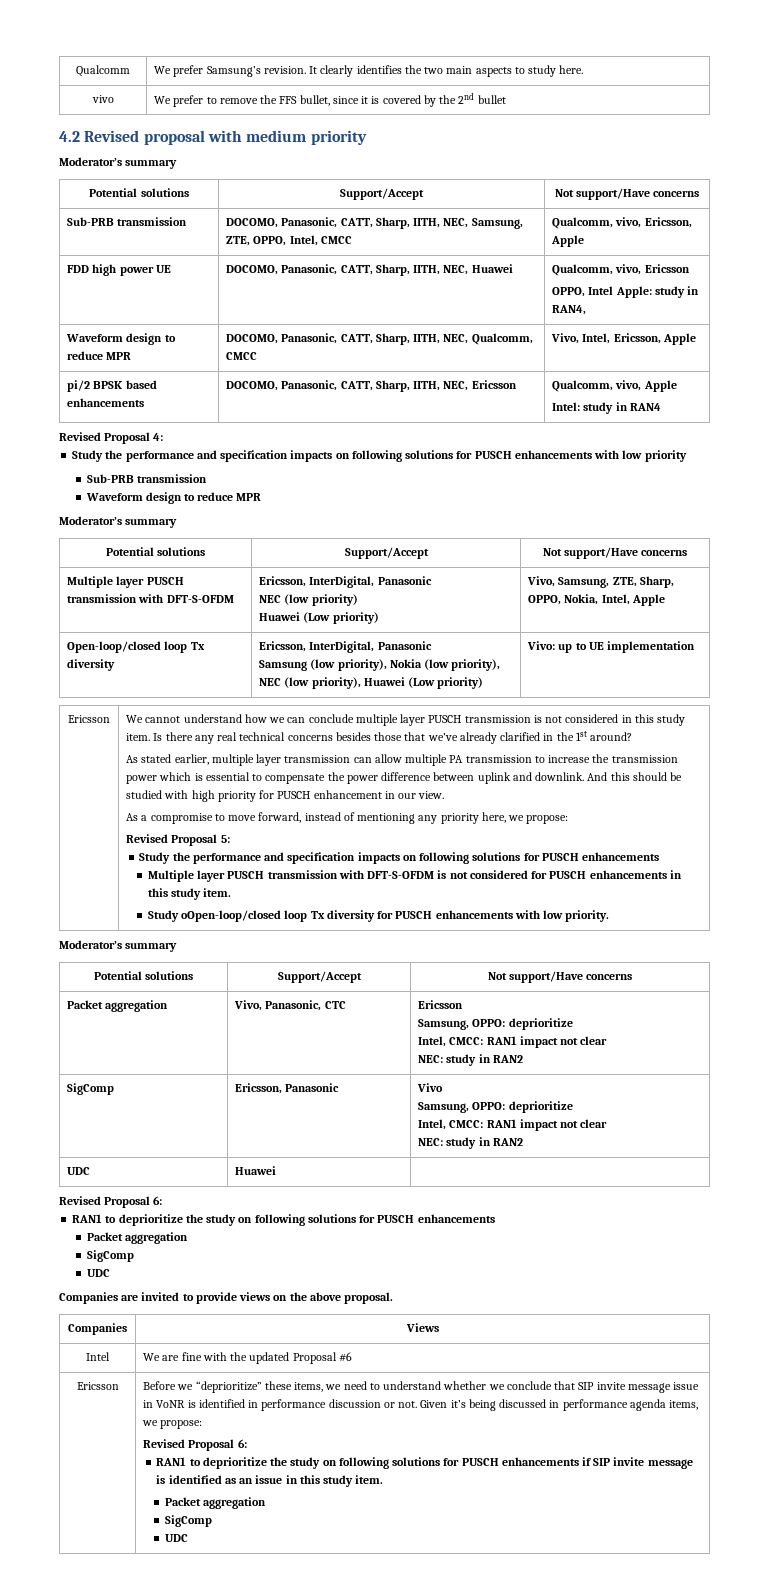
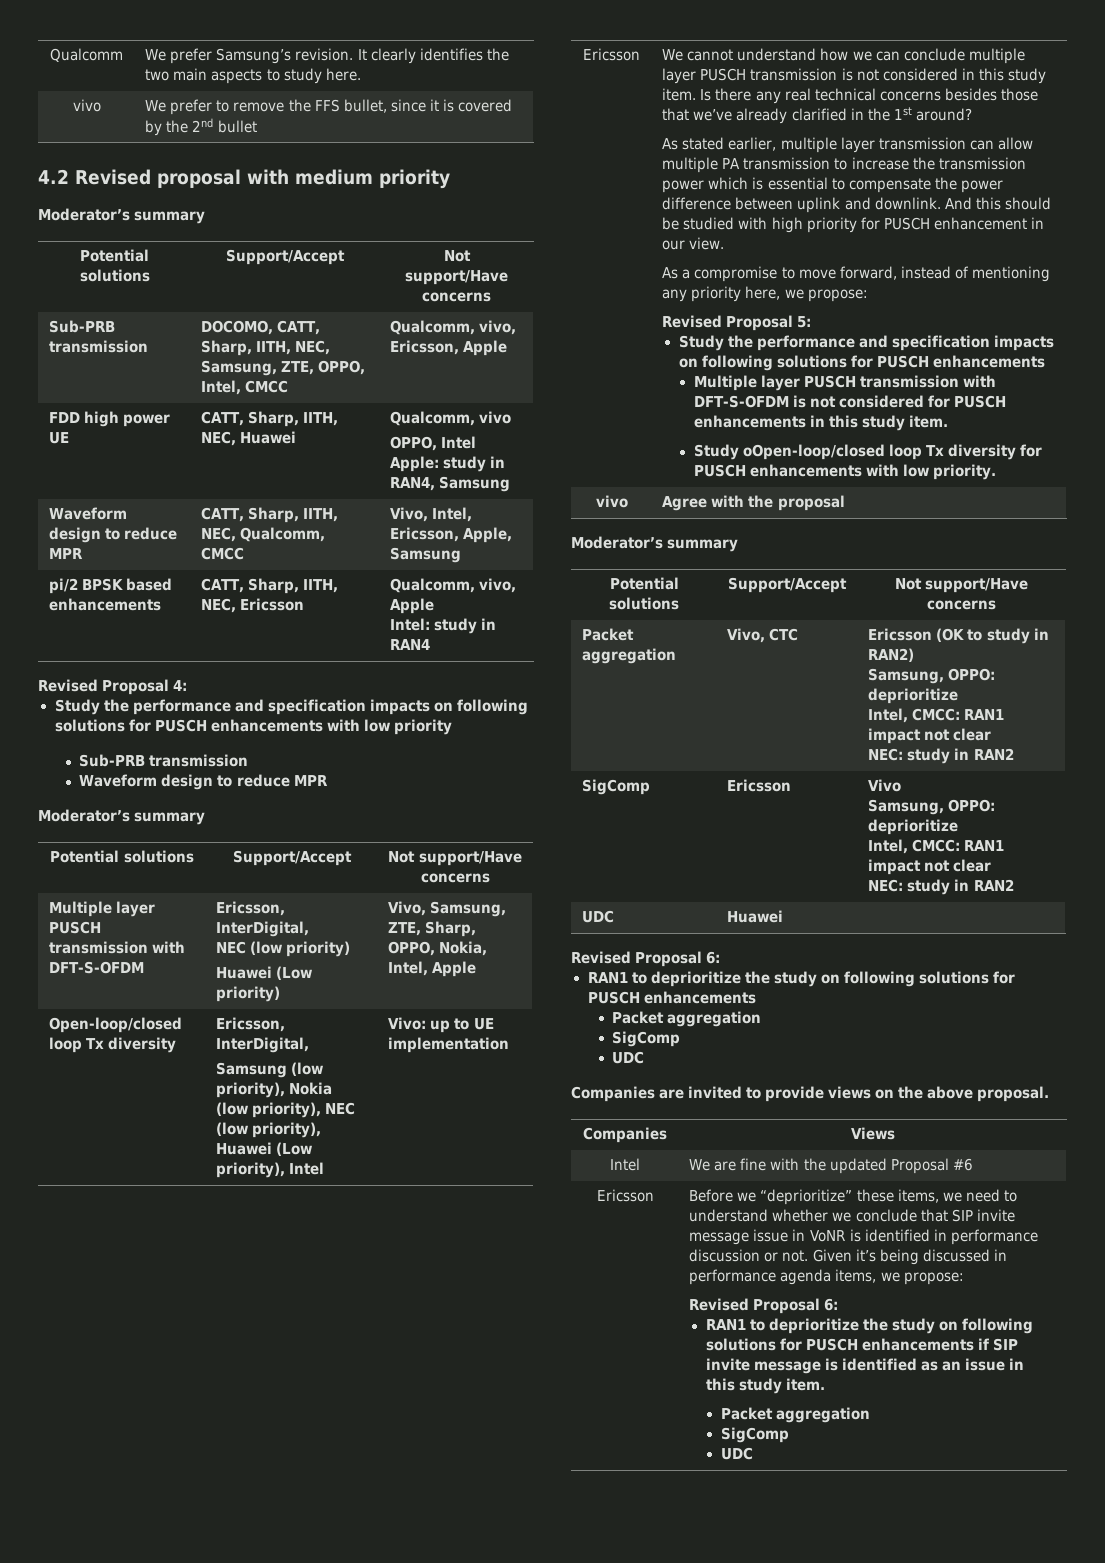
[281,217,338,228] Panasonic, -> (274, 327) none
[226,264,338,275] DOCOMO, Panasonic, -> (70, 438) none
[615,264,690,275] vivo, Ericsson -> [479,411,512,424] vivo
(587, 310) none -> [439,476,511,492] Samsung
[226,333,338,344] DOCOMO, Panasonic, -> (84, 553) none
[662,333,696,345] Apple -> [463,527,513,543] [390,547,462,563] Apple, Samsung
[226,380,338,391] DOCOMO, Panasonic, -> (162, 604) none
[377,576,432,585] Panasonic -> (310, 929) none
[377,641,432,650] Panasonic -> (310, 1045) none
[437,677,484,689] priority) -> [216,1162,325,1178] priority), Intel
(610, 916) none -> [595,495,628,508] [662,495,845,511] // vivo | Agree with the proposal
[265,1000,322,1011] Panasonic, -> (766, 635) none
(464, 1004) none -> [936,628,1049,644] [868,648,915,662] (OK to study in RAN2)
[235,1083,340,1094] Ericsson, Panasonic -> [727,779,792,792] Ericsson

